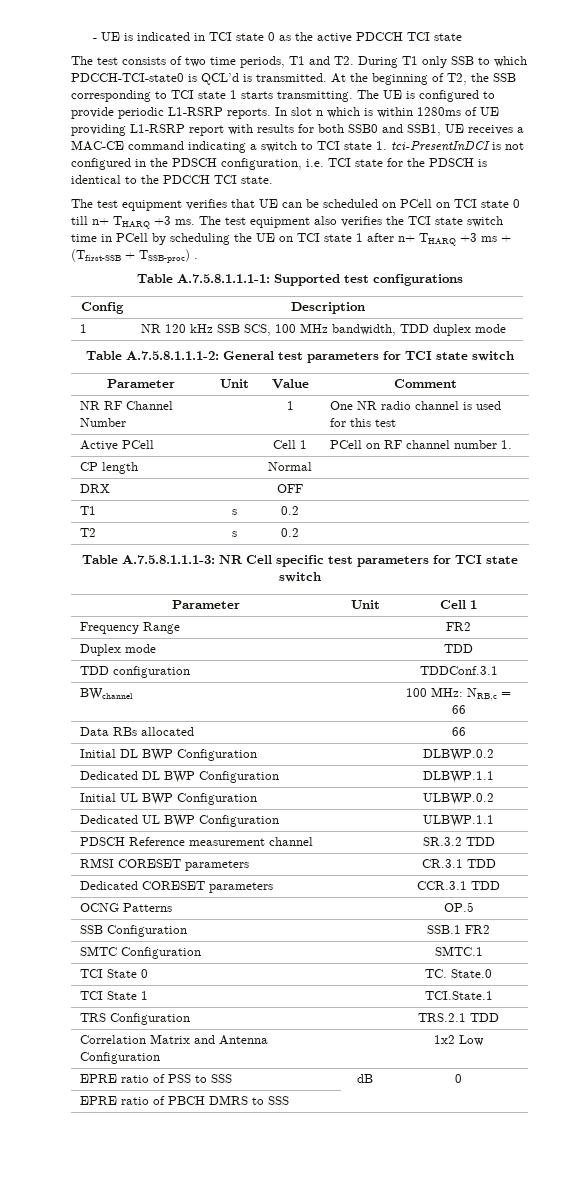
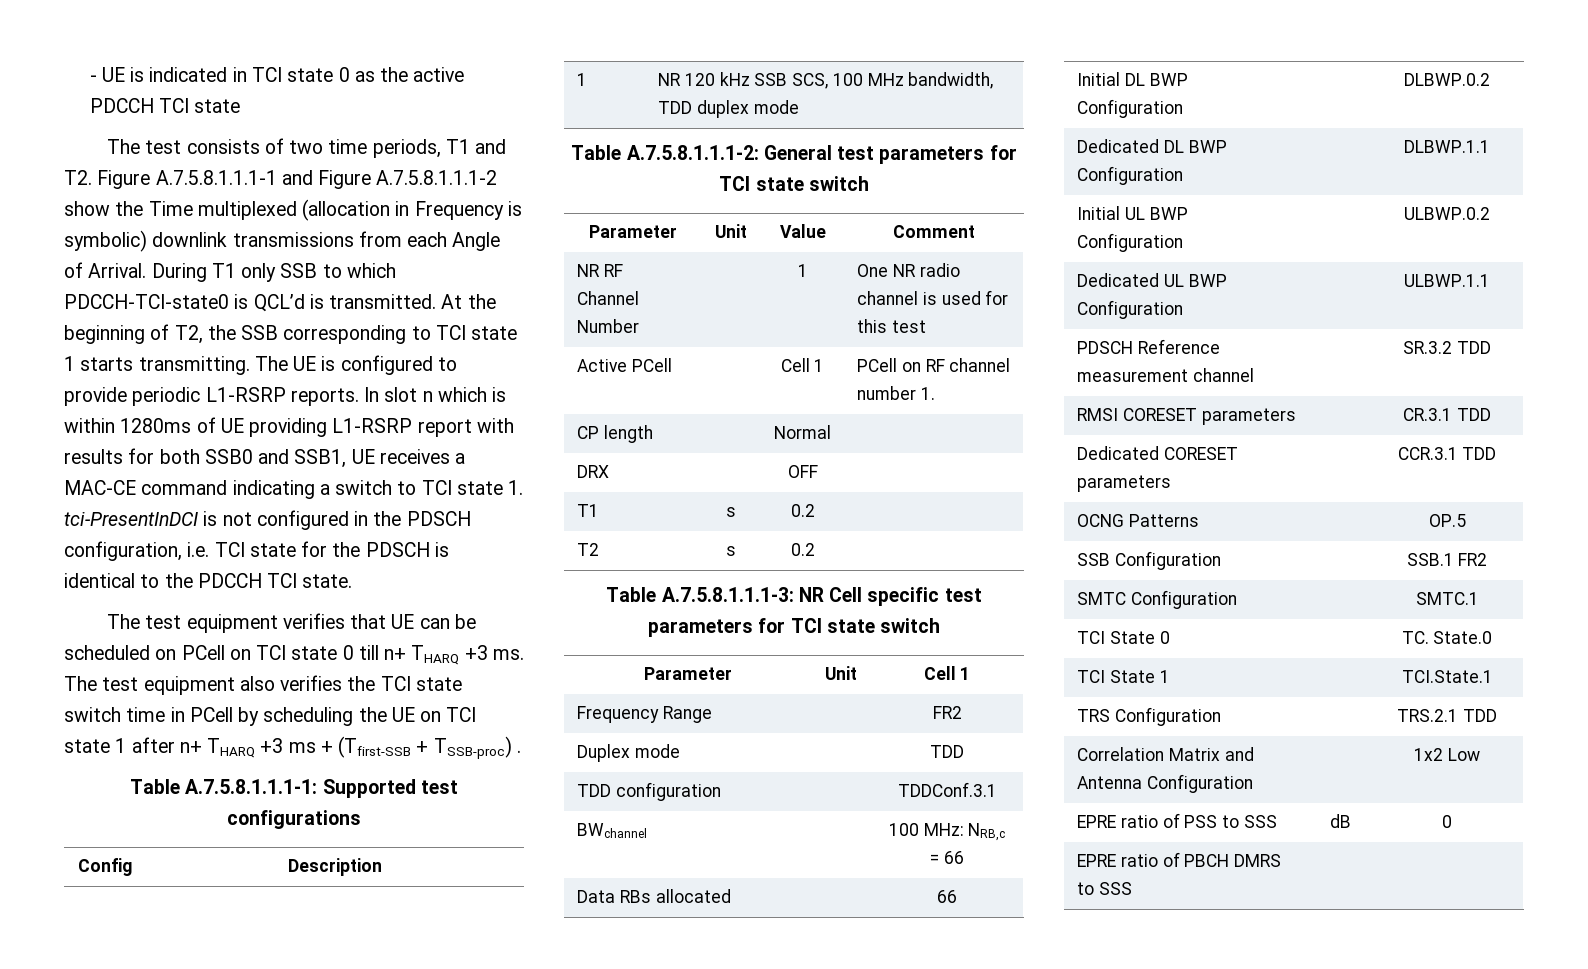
(354, 60) none -> [97,170,498,189] [64,199,522,221] [64,230,501,252] [64,262,147,278] Figure A.7.5.8.1.1.1-1 and Figure A.7.5.8.1.1.1-2 show the Time multiplexed (allocation in Frequency is symbolic) downlink transmissions from each Angle of Arrival.

